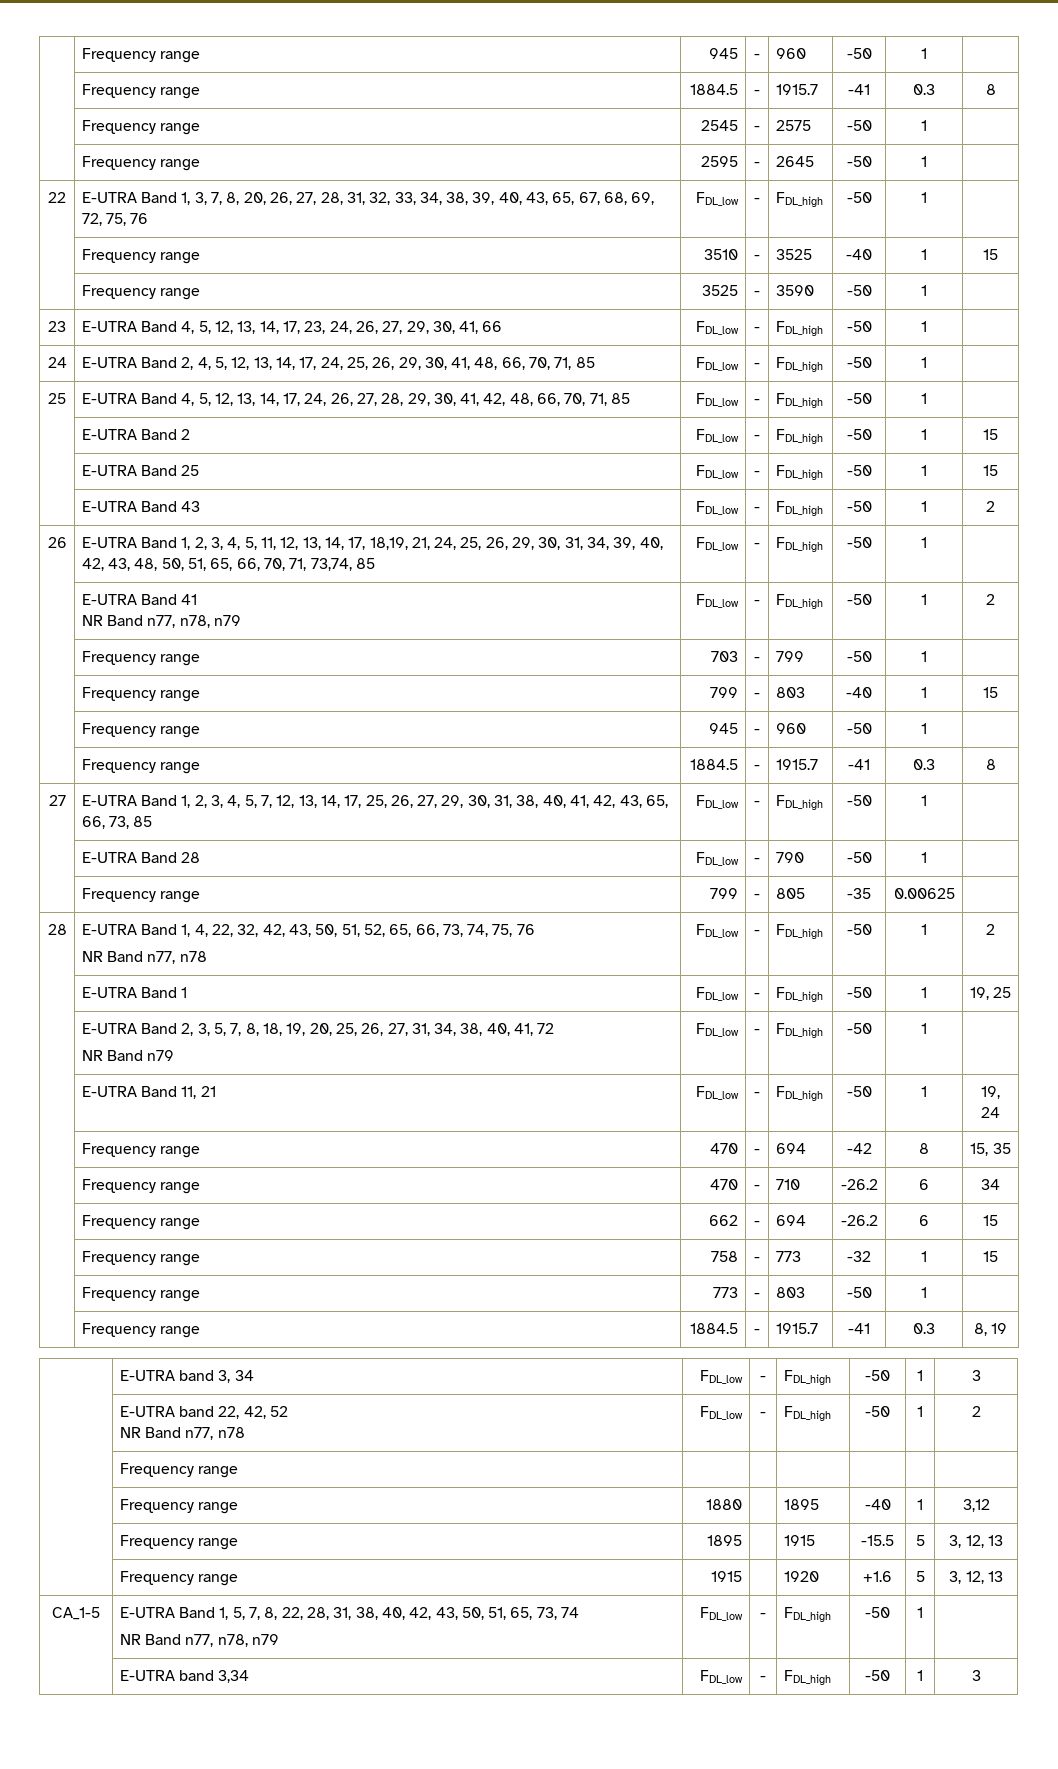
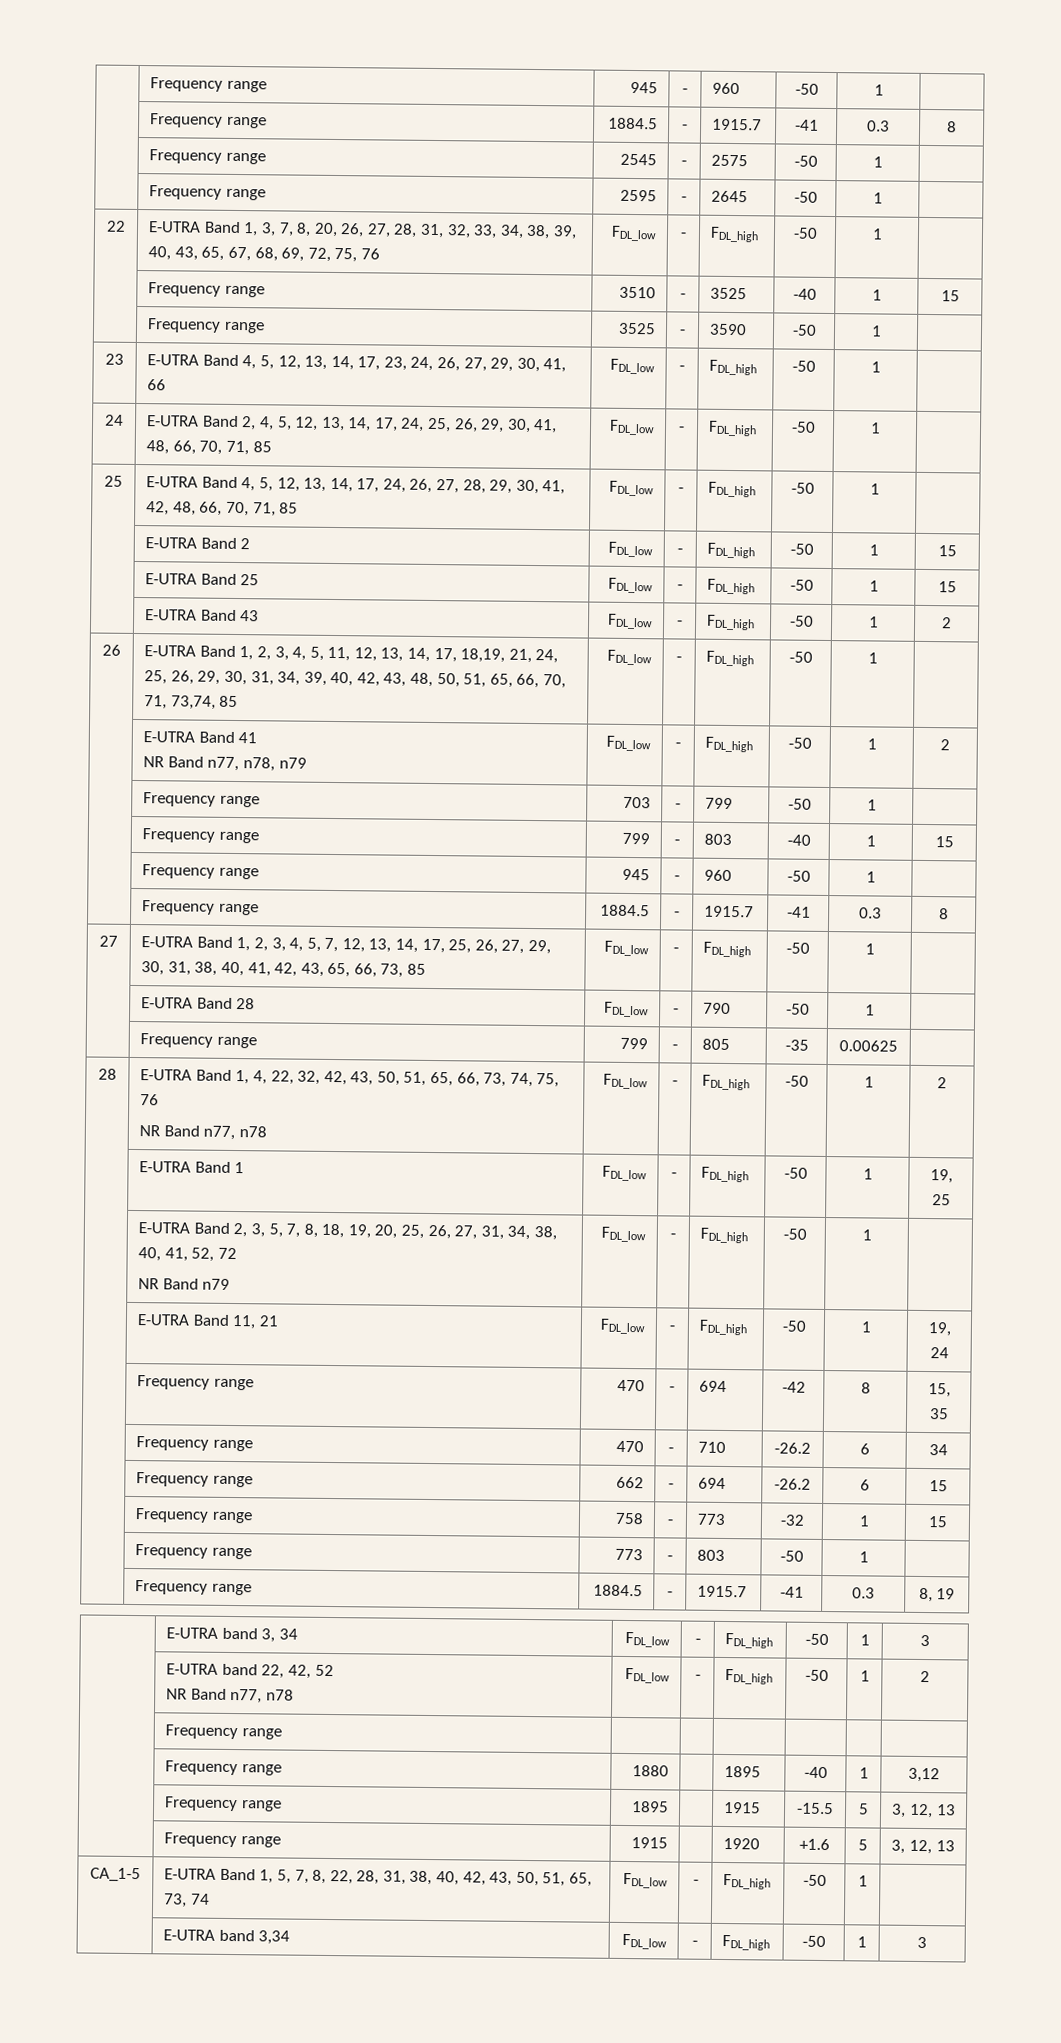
[363,924,385,937] 52, -> (427, 1078) none
(534, 1029) none -> [191,1247,215,1262] 52,
[119,1634,279,1647] // NR Band n77, n78, n79 -> (210, 1899) none

